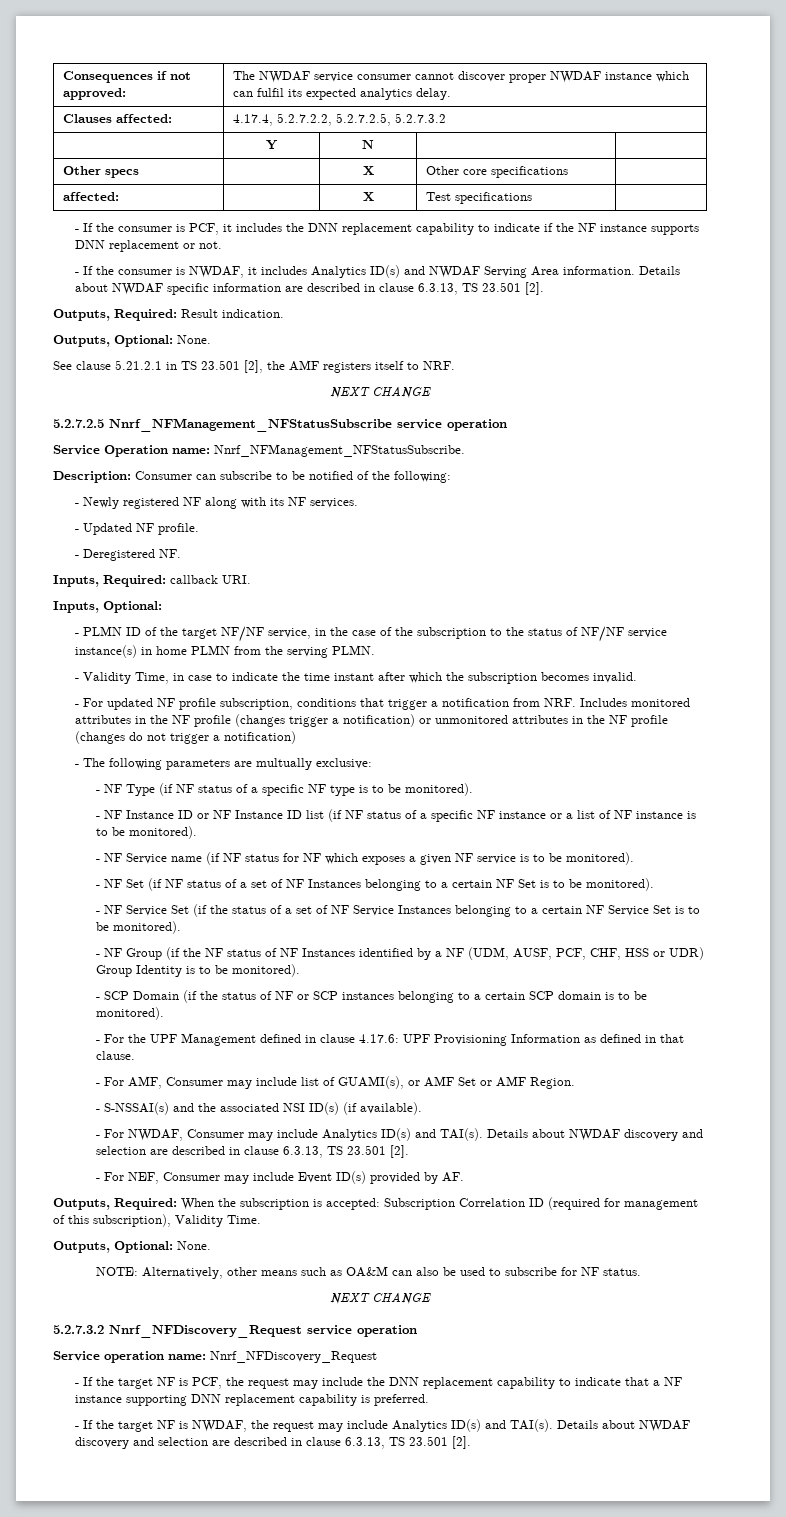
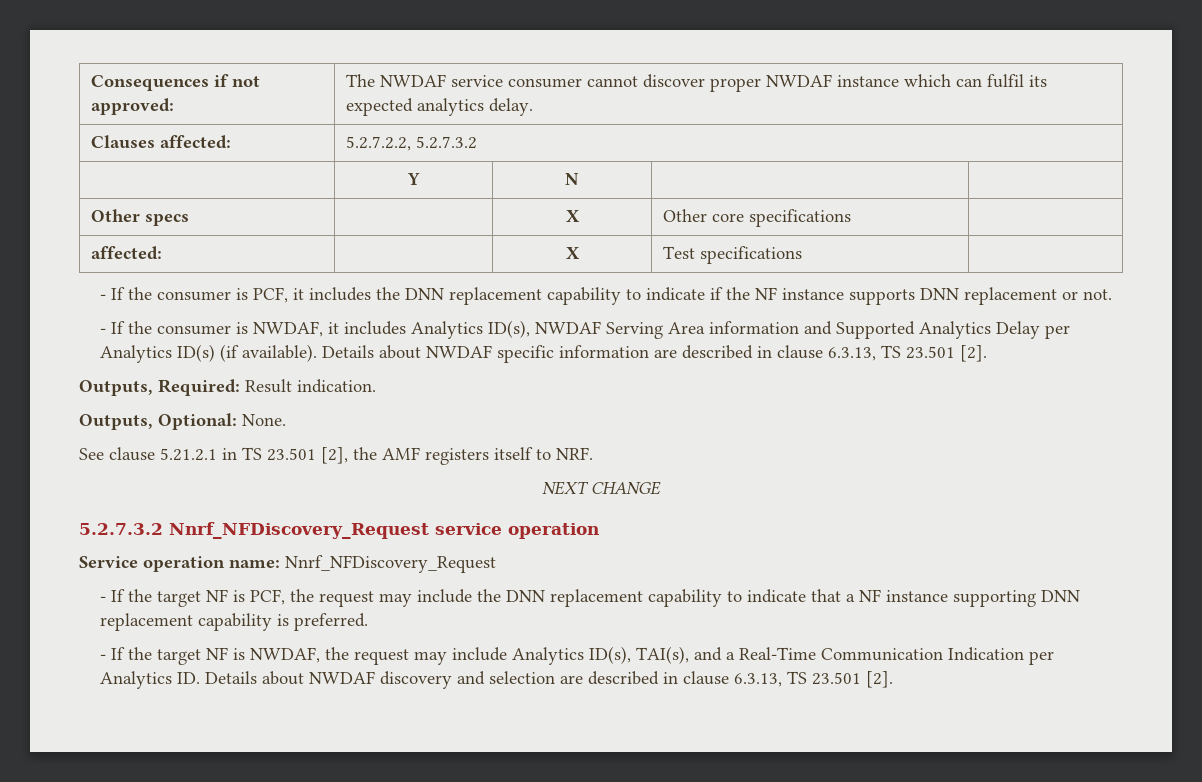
[232,113,391,126] 4.17.4, 5.2.7.2.2, 5.2.7.2.5, -> [346,136,412,151] 5.2.7.2.2,
[369,265,425,278] ID(s) and -> [488,320,531,338] ID(s),
[562,266,635,275] information. -> [709,321,1071,339] [100,344,318,363] information and Supported Analytics Delay per Analytics ID(s) (if available).
[53,418,507,432] [53,444,465,457] [53,471,451,483] [74,497,358,509] [74,523,199,535] [74,549,181,561] [53,575,251,587] [53,601,162,613] [74,626,667,642] [74,645,375,658] [74,672,637,684] [74,698,690,710] [74,714,668,727] [74,731,296,744] [74,758,372,770] [96,783,474,796] [96,809,697,822] [96,826,198,839] [96,852,635,865] [96,878,655,891] [96,904,701,917] [96,921,182,934] [96,947,705,960] [96,964,301,977] [96,990,648,1003] [96,1007,165,1020] [96,1033,685,1046] [96,1051,136,1060] [96,1076,576,1089] [96,1102,423,1115] [96,1128,704,1141] [96,1145,410,1158] [96,1171,465,1184] [53,1197,698,1210] [53,1214,261,1227] [53,1241,211,1253] [96,1266,642,1279] [330,1292,431,1305] // 5.2.7.2.5 Nnrf_NFManagement_NFStatusSubscribe service operation // Service Operation name: Nnrf_NFManagement_NFStatusSubscribe. // Description: Consumer can subscribe to be notified of the following: // - Newly registered NF along with its NF services. // - Updated NF profile. // - Deregistered NF. // Inputs, Required: callback URI. // Inputs, Optional: // - PLMN ID of the target NF/NF service, in the case of the subscription to the status of NF/NF service instance(s) in home PLMN from the serving PLMN. // - Validity Time, in case to indicate the time instant after which the subscription becomes invalid. // - For updated NF profile subscription, conditions that trigger a notification from NRF. Includes monitored attributes in the NF profile (changes trigger a notification) or unmonitored attributes in the NF profile (changes do not trigger a notification) // - The following parameters are multually exclusive: // - NF Type (if NF status of a specific NF type is to be monitored). // - NF Instance ID or NF Instance ID list (if NF status of a specific NF instance or a list of NF instance is to be monitored). // - NF Service name (if NF status for NF which exposes a given NF service is to be monitored). // - NF Set (if NF status of a set of NF Instances belonging to a certain NF Set is to be monitored). // - NF Service Set (if the status of a set of NF Service Instances belonging to a certain NF Service Set is to be monitored). // - NF Group (if the NF status of NF Instances identified by a NF (UDM, AUSF, PCF, CHF, HSS or UDR) Group Identity is to be monitored). // - SCP Domain (if the status of NF or SCP instances belonging to a certain SCP domain is to be monitored). // - For the UPF Management defined in clause 4.17.6: UPF Provisioning Information as defined in that clause. // - For AMF, Consumer may include list of GUAMI(s), or AMF Set or AMF Region. // - S-NSSAI(s) and the associated NSI ID(s) (if available). // - For NWDAF, Consumer may include Analytics ID(s) and TAI(s). Details about NWDAF discovery and selection are described in clause 6.3.13, TS 23.501 [2]. // - For NEF, Consumer may include Event ID(s) provided by AF. // Outputs, Required: When the subscription is accepted: Subscription Correlation ID (required for management of this subscription), Validity Time. // Outputs, Optional: None. // NOTE: Alternatively, other means such as OA&M can also be used to subscribe for NF status. // NEXT CHANGE -> (661, 488) none
[450,1419,553,1432] ID(s) and TAI(s). -> [589,646,1055,665] [100,671,201,689] ID(s), TAI(s), and a Real-Time Communication Indication per Analytics ID.

